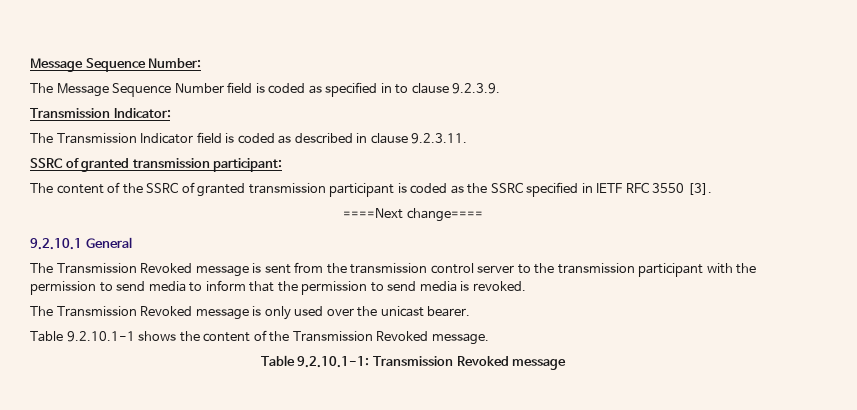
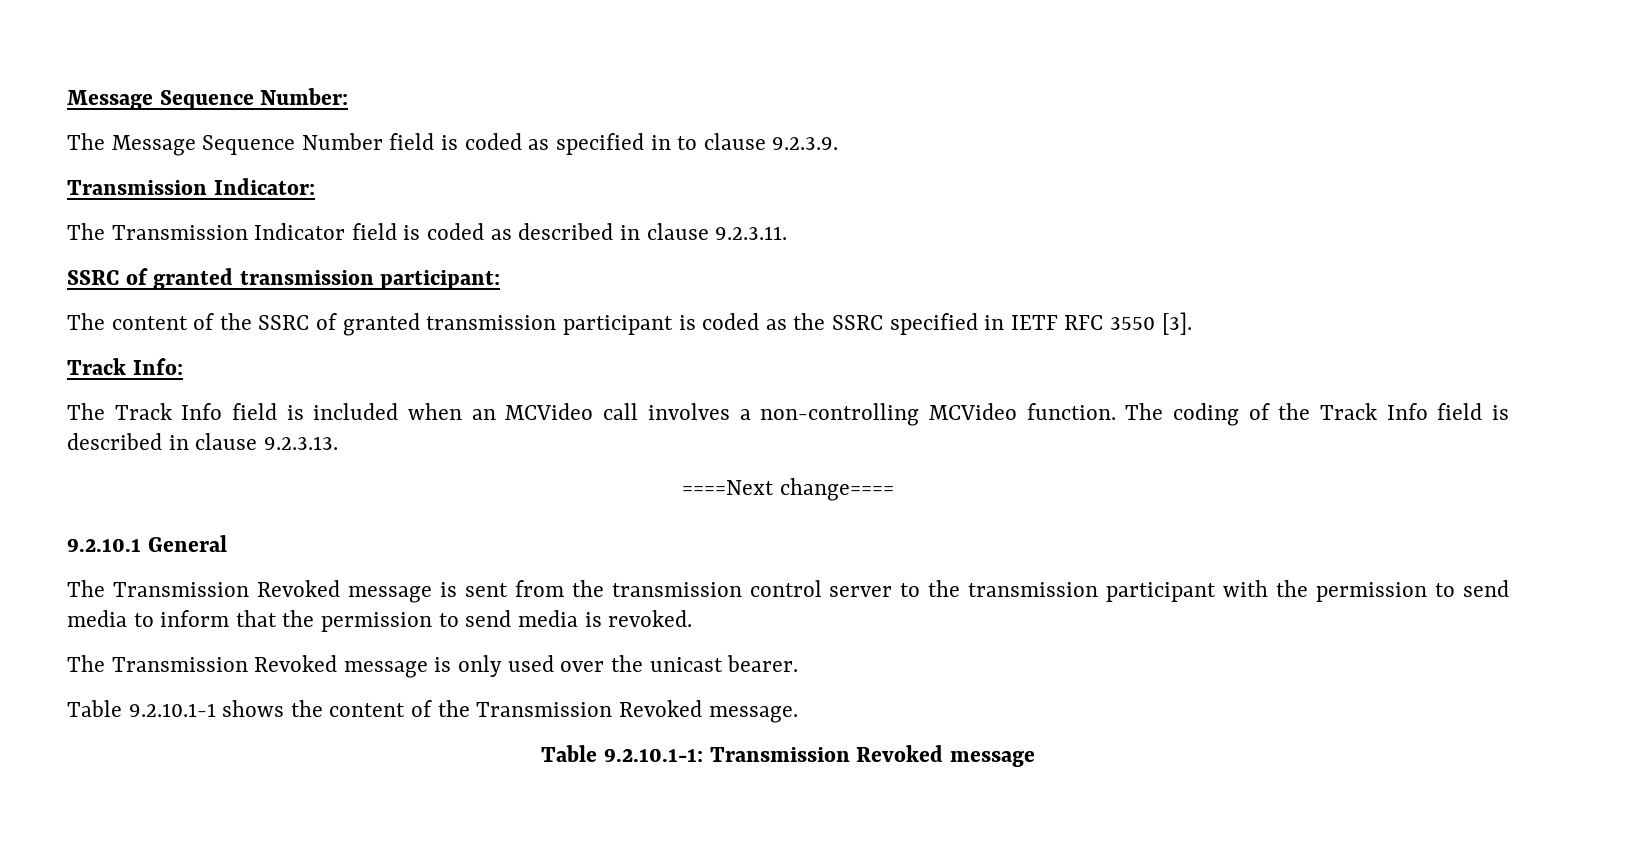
(712, 189) none -> [67,358,183,375] [67,403,1510,426] [67,433,338,450] // Track Info: // The Track Info field is included when an MCVideo call involves a non-controlling MCVideo function. The coding of the Track Info field is described in clause 9.2.3.13.

